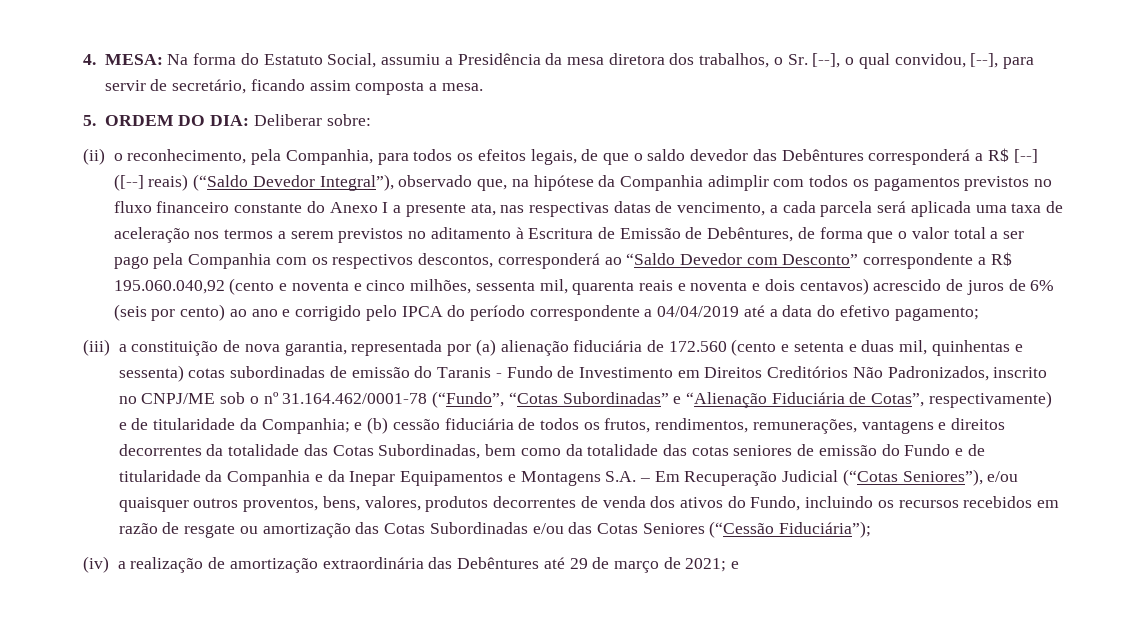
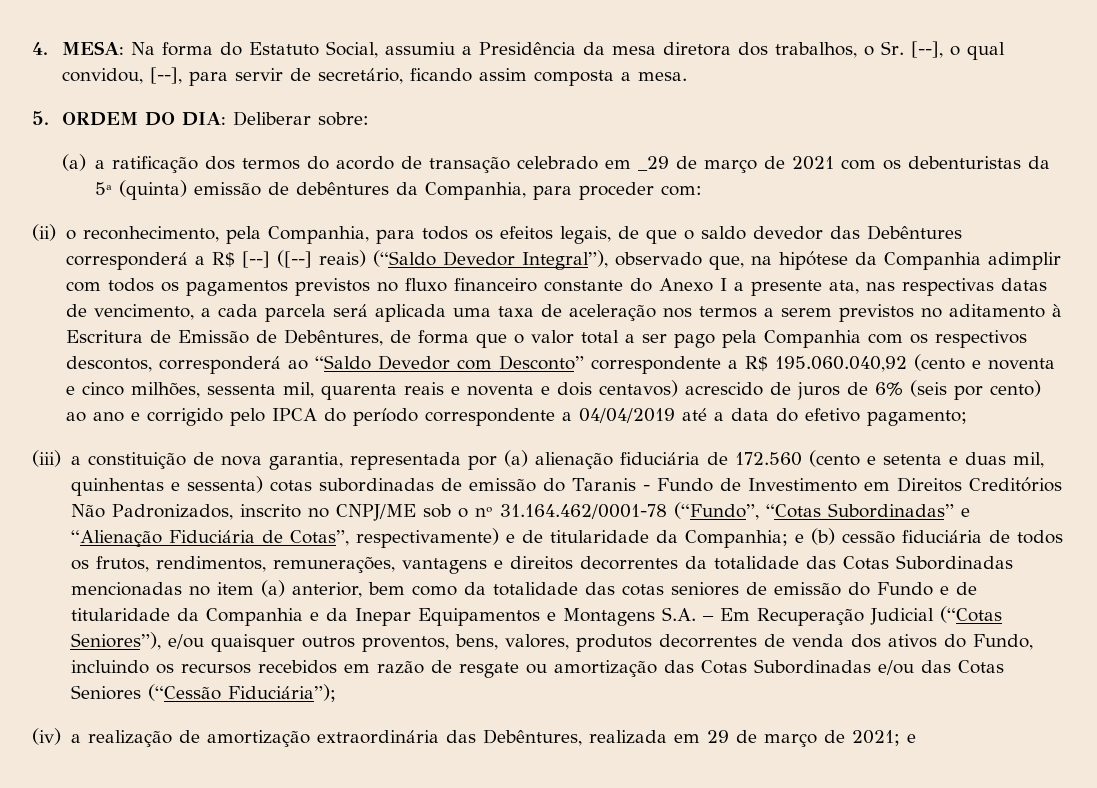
(371, 120) none -> [61,154,1051,173] [95,180,703,200] // (a) a ratificação dos termos do acordo de transação celebrado em _29 de março de 2021 com os debenturistas da 5ª (quinta) emissão de debêntures da Companhia, para proceder com:
[378,444,481,459] Subordinadas, -> [895,555,1013,570] [70,580,363,598] Subordinadas mencionadas no item (a) anterior,
[457,557,565,569] Debêntures até -> [482,729,700,746] Debêntures, realizada em

